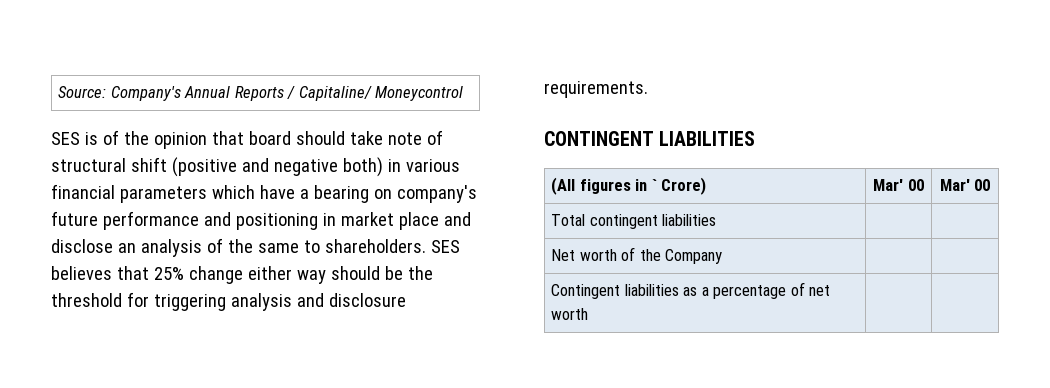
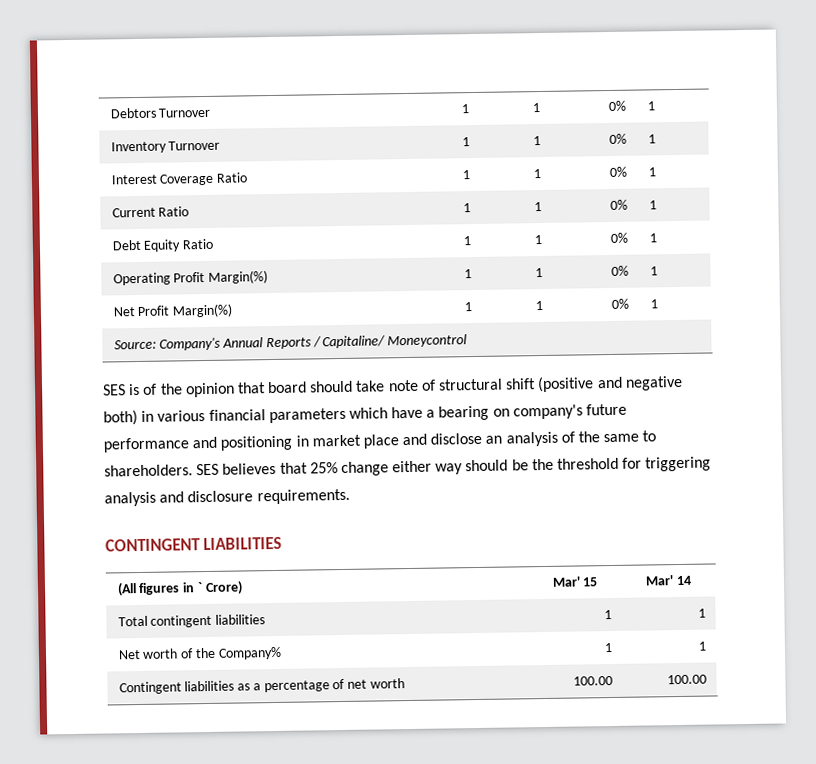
(58, 92) none -> [109,107,212,119] [460,104,470,114] [531,103,541,113] [607,100,626,112] [646,101,655,111] [110,140,221,154] [461,137,470,147] [532,136,541,146] [608,133,627,144] [647,134,656,144] [110,172,249,186] [461,170,470,180] [532,169,541,179] [608,166,627,177] [647,167,656,177] [111,206,190,218] [462,203,471,213] [533,202,542,212] [609,199,628,210] [648,200,657,210] [111,238,215,252] [462,236,471,246] [533,234,542,245] [609,232,628,243] [648,233,657,243] [112,270,269,286] [463,269,472,279] [534,267,543,278] [610,265,629,276] [649,266,658,276] [112,303,234,318] [463,302,472,312] [534,300,543,311] [610,298,629,309] [649,299,658,309] Debtors Turnover | 1 | 1 | 0% | 1 // Inventory Turnover | 1 | 1 | 0% | 1 // Interest Coverage Ratio | 1 | 1 | 0% | 1 // Current Ratio | 1 | 1 | 0% | 1 // Debt Equity Ratio | 1 | 1 | 0% | 1 // Operating Profit Margin(%) | 1 | 1 | 0% | 1 // Net Profit Margin(%) | 1 | 1 | 0% | 1 //
[907,179,924,191] [939,179,991,191] 00 | Mar' 00 -> [582,577,599,587] [645,575,692,586] 15 | Mar' 14
(717, 220) | -> [603,610,612,620] [697,608,706,618] 1 | 1
[665,249,723,264] Company | | -> [217,646,282,660] [603,643,613,653] [697,641,707,651] Company% | 1 | 1
(589, 314) | -> [572,676,613,686] [666,674,707,685] 100.00 | 100.00

